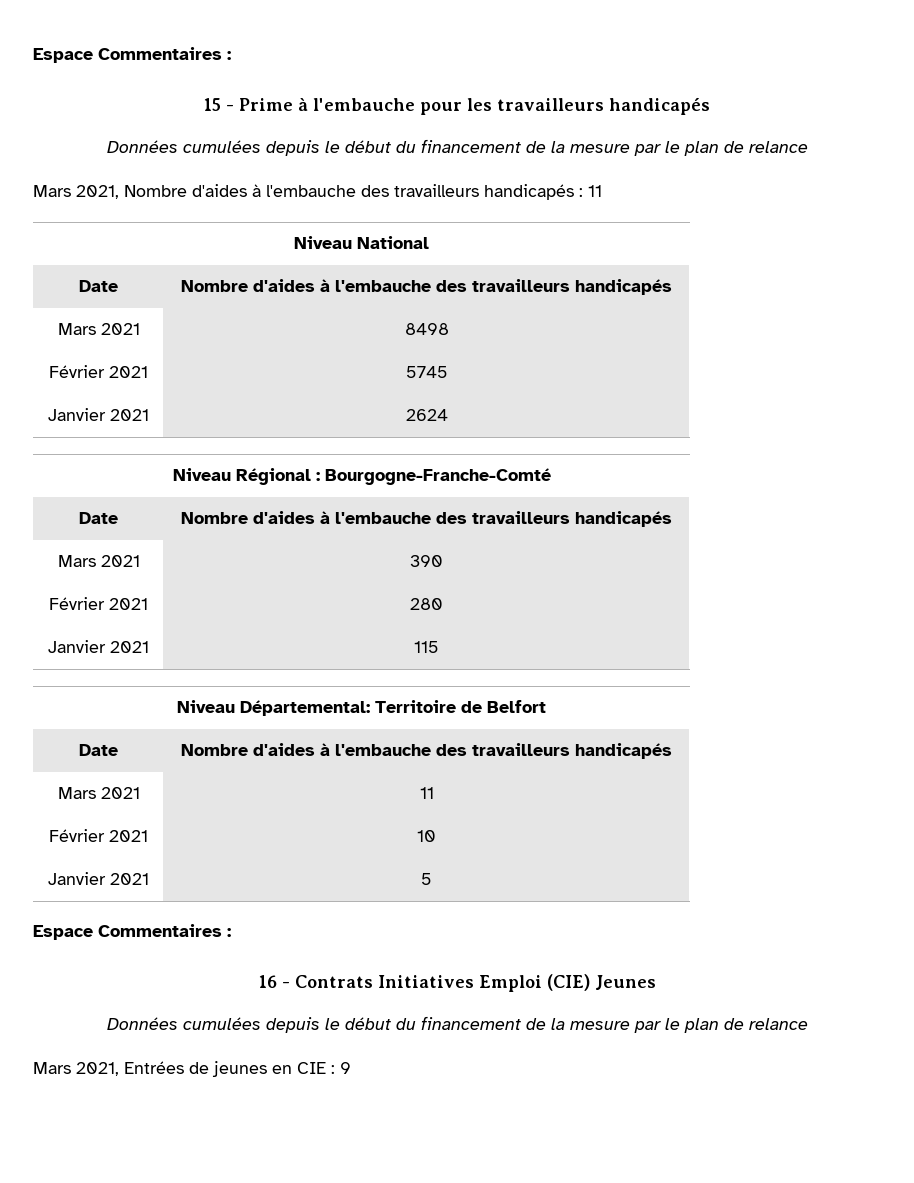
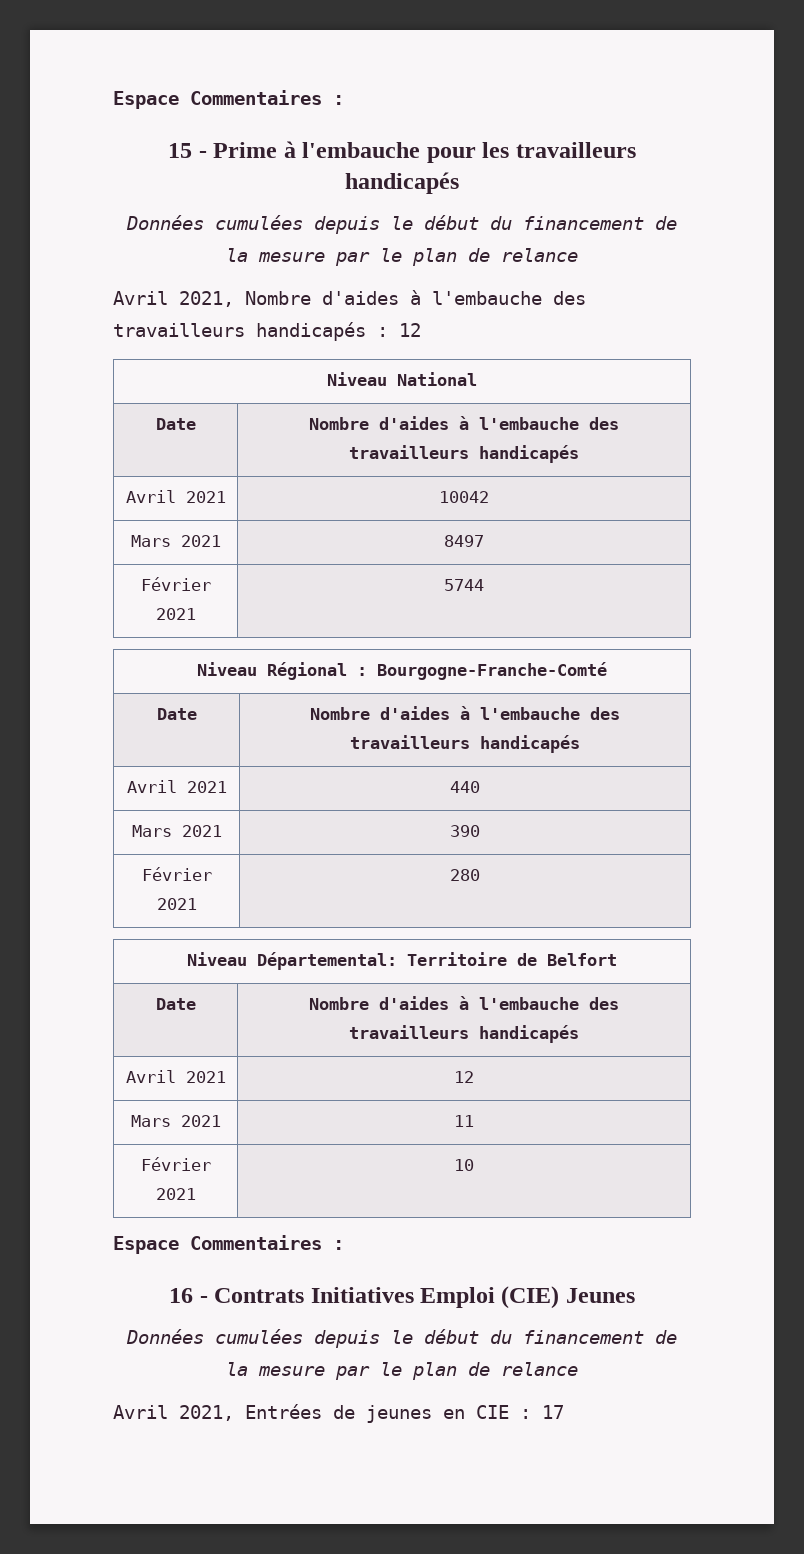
[33,185,71,197] Mars -> [113,291,168,305] Avril
[588,185,602,197] 11 -> [399,323,421,337] 12
[57,323,140,335] [404,323,449,335] [49,365,148,378] [405,366,448,378] [48,408,149,421] [405,409,448,421] // Mars 2021 | 8498 // Février 2021 | 5745 // Janvier 2021 | 2624 -> [125,490,226,503] [439,491,489,503] [130,535,221,547] [444,535,484,547] [140,577,211,591] [155,608,196,620] [444,579,484,591] // Avril 2021 | 10042 // Mars 2021 | 8497 // Février 2021 | 5744
(672, 519) none -> [126,780,227,793] [450,781,480,793] // Avril 2021 | 440
[48,640,149,653] [414,641,440,653] // Janvier 2021 | 115 -> (480, 875) none
(672, 751) none -> [125,1070,226,1083] [454,1071,474,1083] // Avril 2021 | 12
[48,872,149,885] [421,873,433,885] // Janvier 2021 | 5 -> (474, 1165) none
[33,1062,71,1074] Mars -> [113,1405,168,1419] Avril
[340,1062,351,1074] 9 -> [542,1405,564,1419] 17

